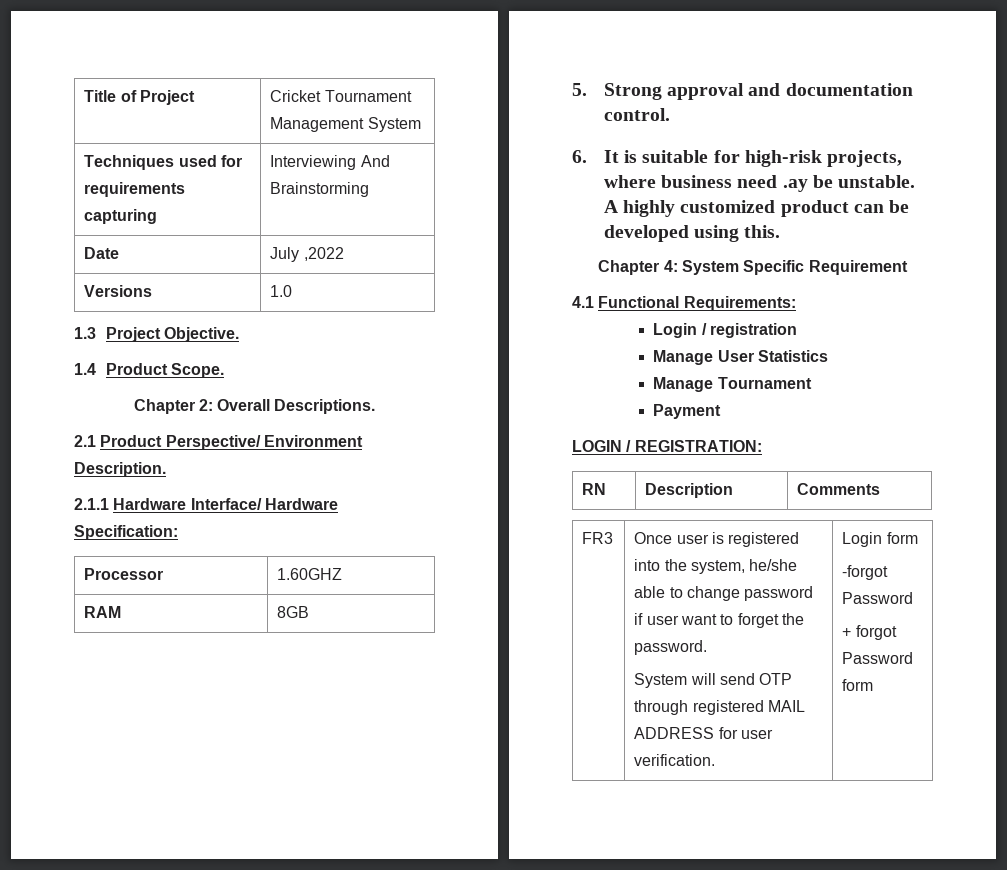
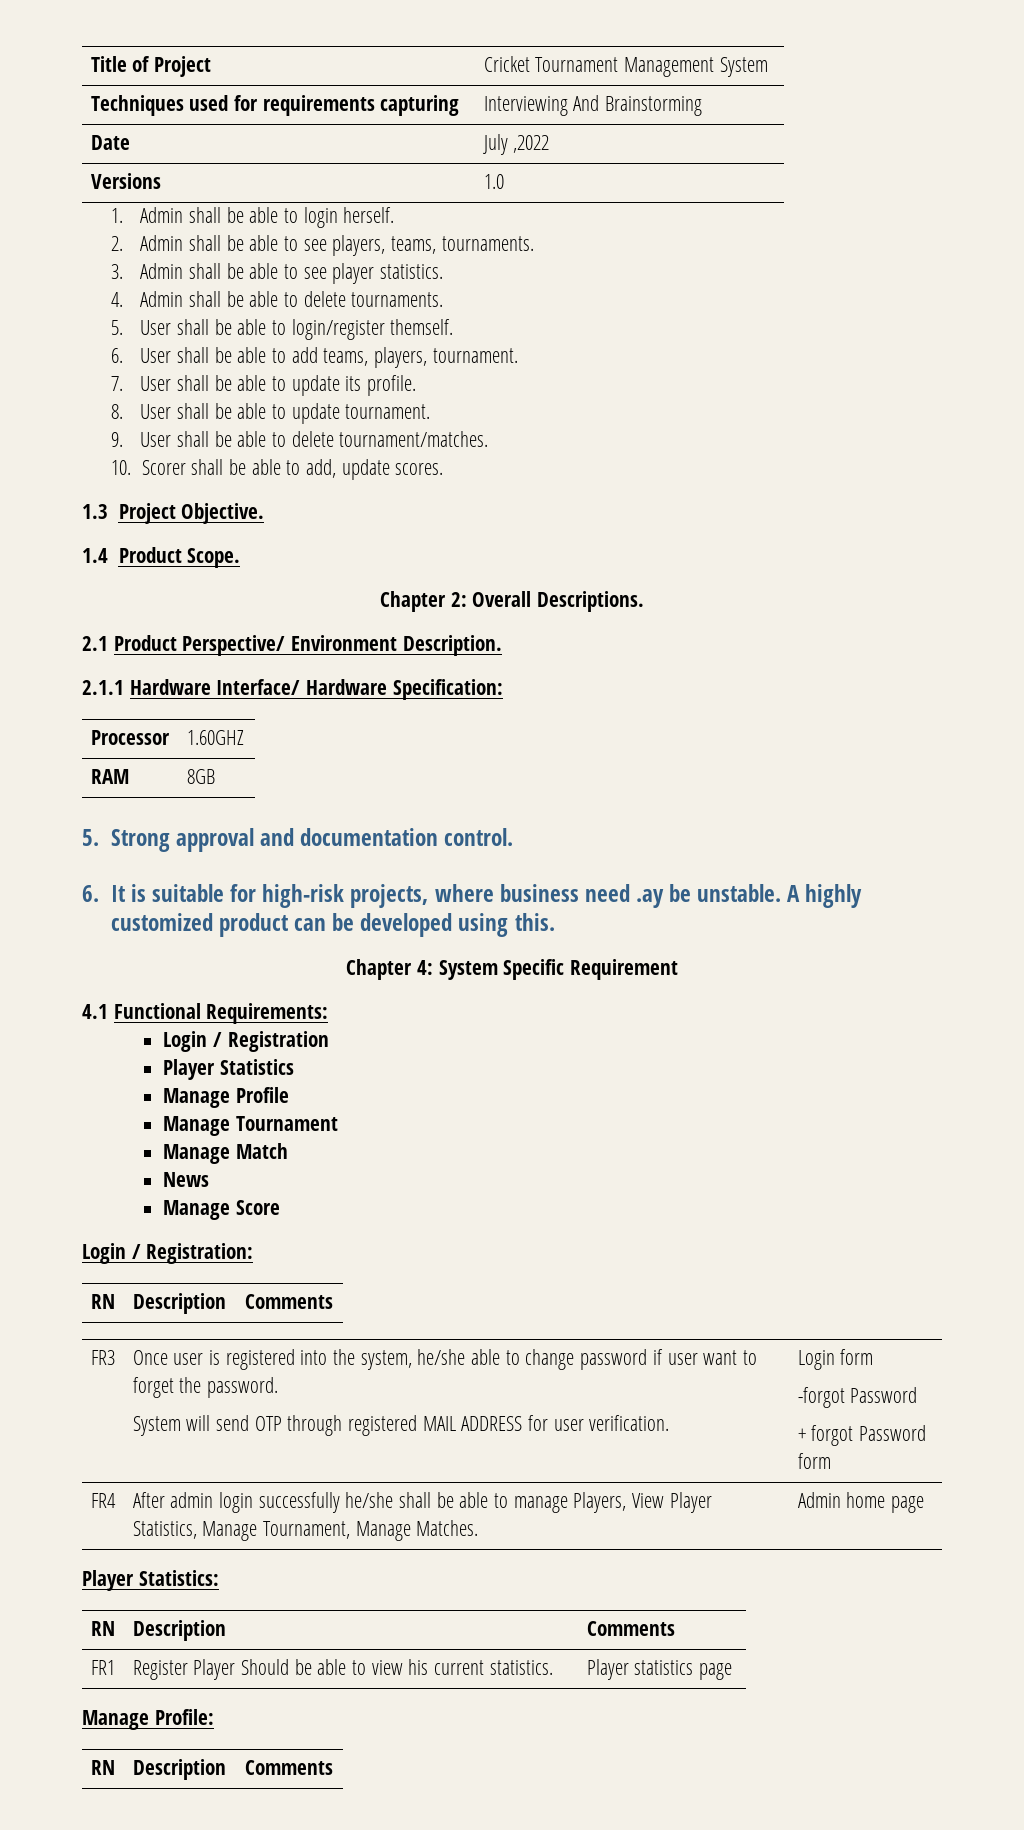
(293, 291) none -> [111,207,395,228] [111,235,534,256] [111,263,443,284] [111,291,444,307] [111,319,454,340] [111,347,518,368] [111,375,416,396] [111,403,431,424] [111,431,489,447] [111,459,444,480] // 1. Admin shall be able to login herself. // 2. Admin shall be able to see players, teams, tournaments. // 3. Admin shall be able to see player statistics. // 4. Admin shall be able to delete tournaments. // 5. User shall be able to login/register themself. // 6. User shall be able to add teams, players, tournament. // 7. User shall be able to update its profile. // 8. User shall be able to update tournament. // 9. User shall be able to delete tournament/matches. // 10. Scorer shall be able to add, update scores.
[710,323,798,338] [653,350,829,365] registration // Manage User Statistics -> [227,1031,329,1052] [163,1059,294,1080] [163,1087,289,1108] Registration // Player Statistics // Manage Profile
[653,404,722,419] [572,440,762,452] Payment // LOGIN / REGISTRATION: -> [163,1143,288,1164] [163,1172,210,1187] [163,1200,280,1220] [82,1243,254,1264] Manage Match // News // Manage Score // Login / Registration:
(874, 685) none -> [90,1493,116,1508] [132,1492,712,1513] [132,1520,479,1541] [797,1492,925,1513] [82,1570,219,1591] [90,1621,115,1636] [132,1620,226,1641] [586,1621,675,1636] [90,1660,115,1675] [132,1659,553,1680] [586,1659,733,1680] [82,1709,214,1730] [90,1760,115,1775] [132,1759,226,1780] [244,1760,333,1775] // FR4 | After admin login successfully he/she shall be able to manage Players, View Player Statistics, Manage Tournament, Manage Matches. | Admin home page // Player Statistics: // RN | Description | Comments // FR1 | Register Player Should be able to view his current statistics. | Player statistics page // Manage Profile: // RN | Description | Comments

